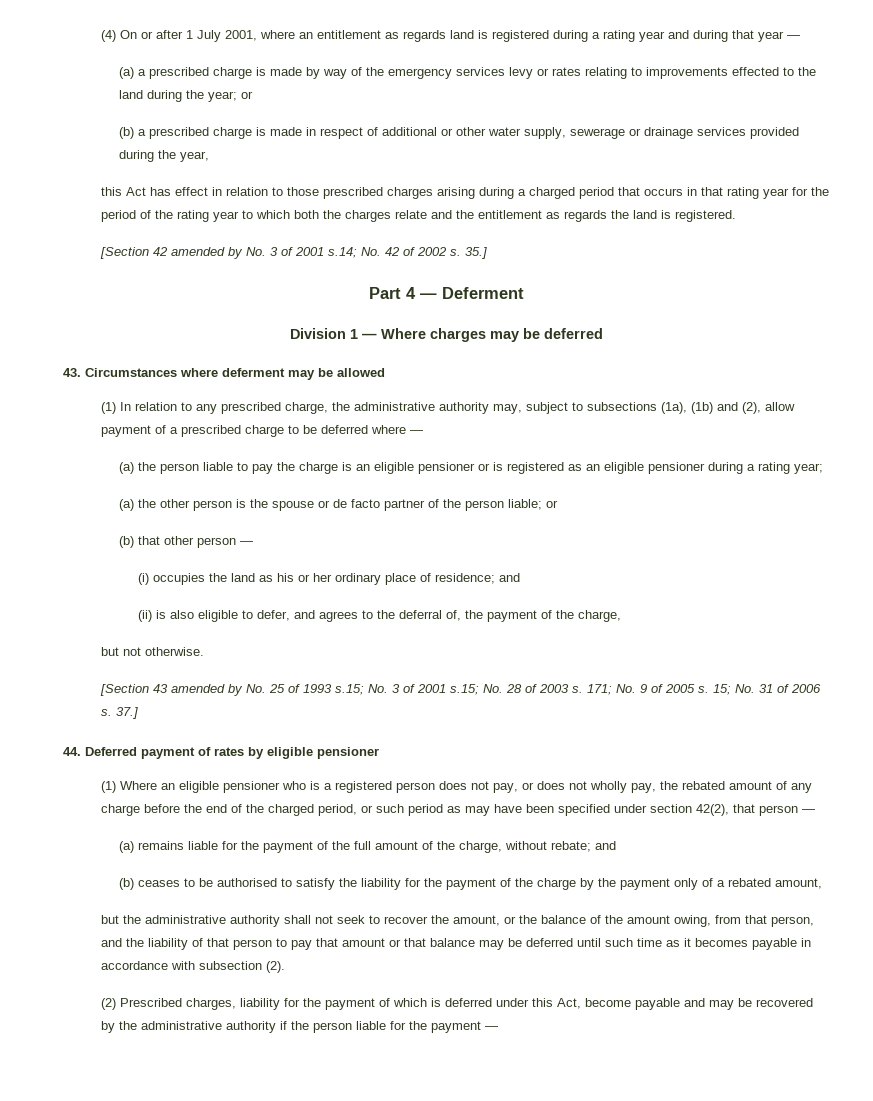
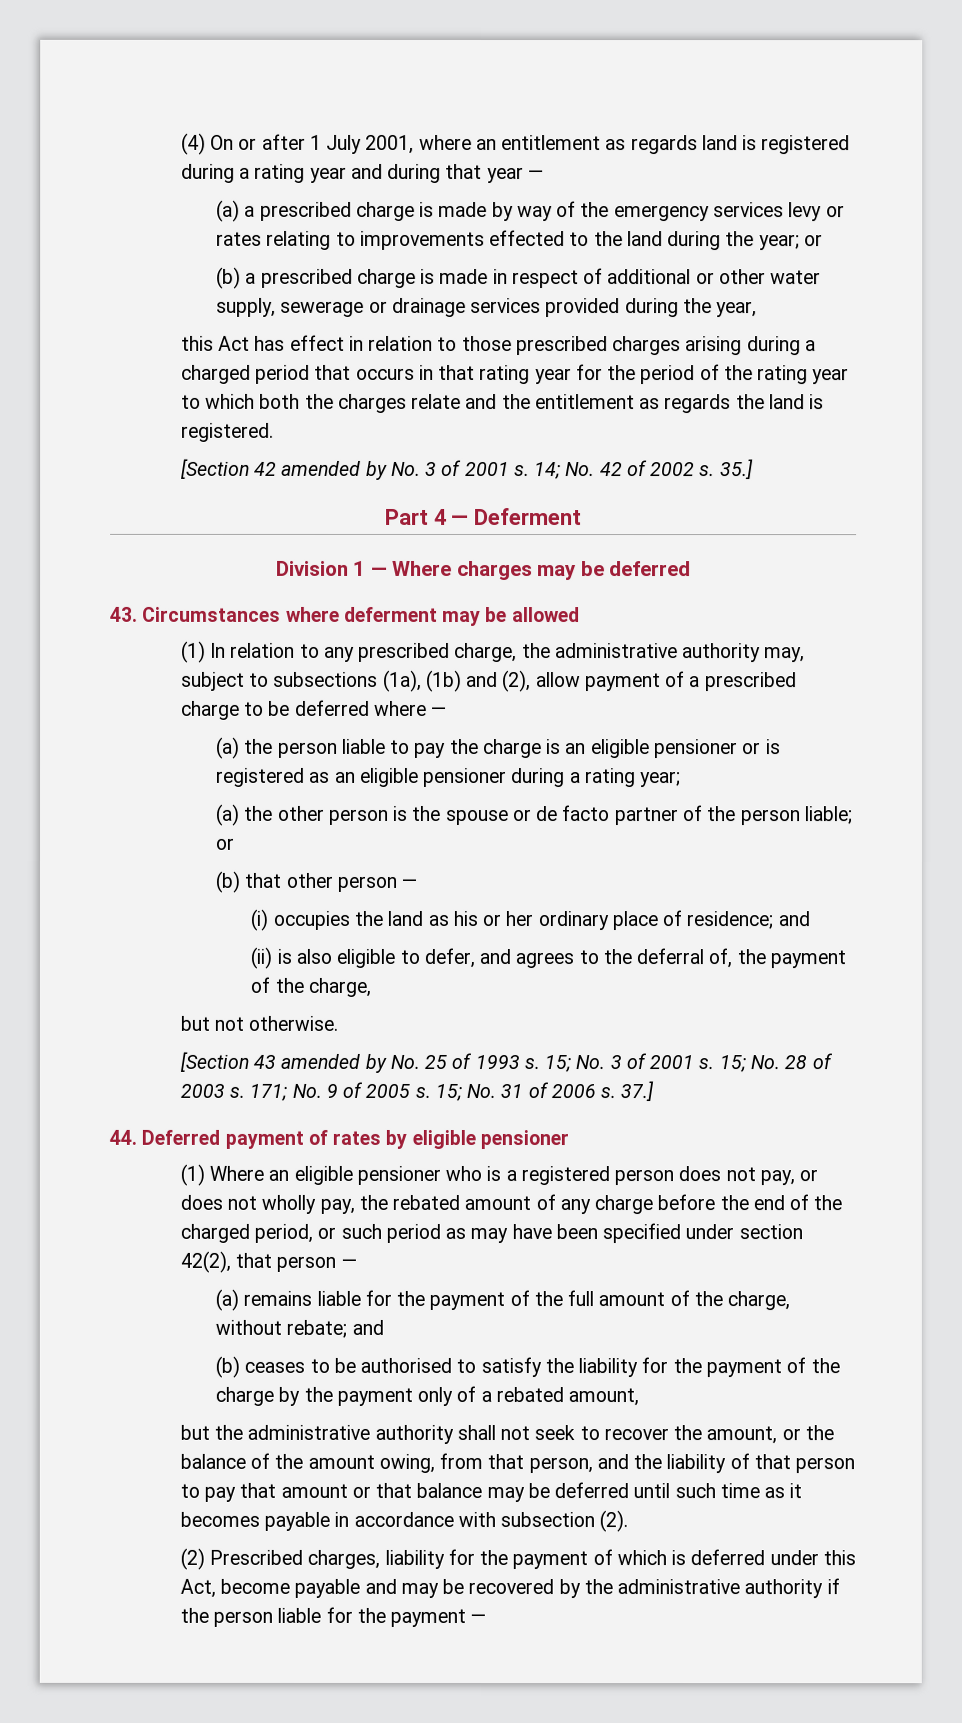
[327,247,357,258] s.14; -> [513,462,562,480] s. 14;
[334,684,479,695] s.15; No. 3 of 2001 s.15; -> [523,1053,746,1073] s. 15; No. 3 of 2001 s. 15;

